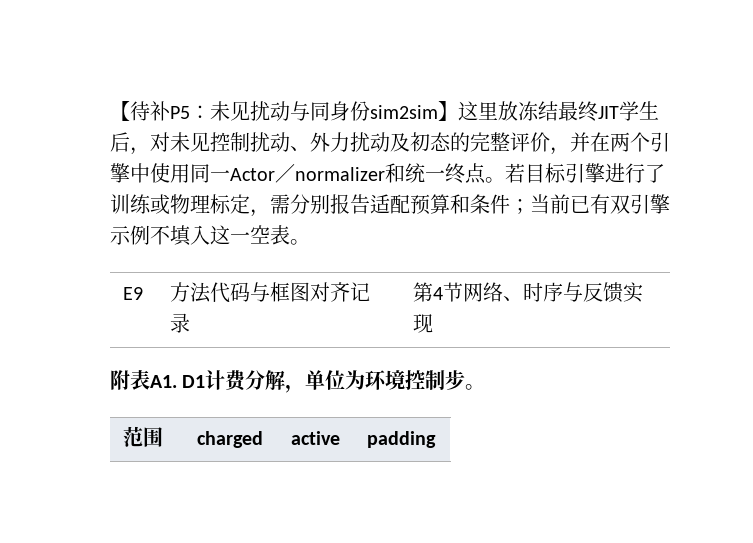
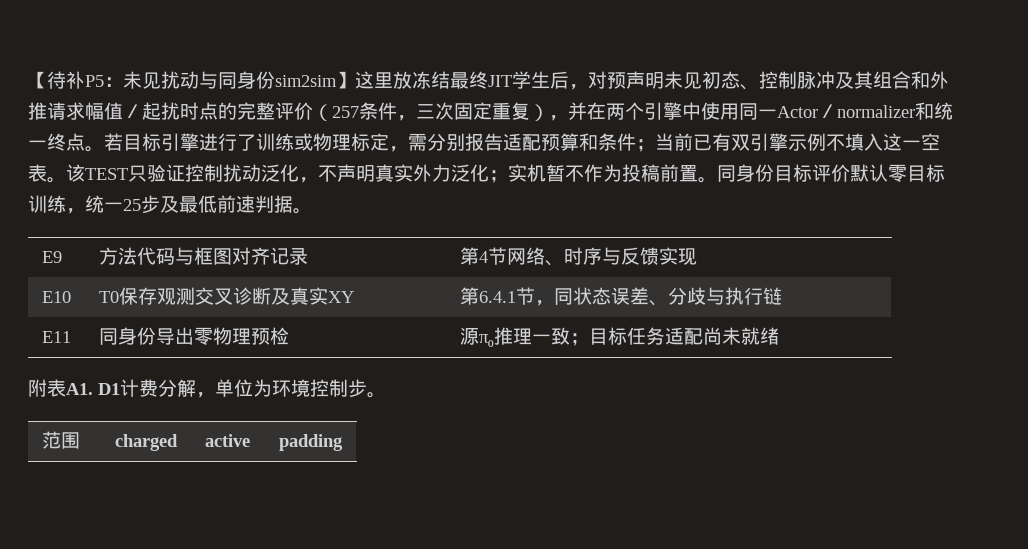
[170,132,550,152] 未见控制扰动、外力扰动及初态的完整评价 -> [607,71,949,90] [28,102,549,121] 预声明未见初态、控制脉冲及其组合和外推请求幅值／起扰时点的完整评价（257条件，三次固定重复）
(310, 242) none -> [66,164,945,183] [28,195,312,214] 该TEST只验证控制扰动泛化，不声明真实外力泛化；实机暂不作为投稿前置。同身份目标评价默认零目标训练，统一25步及最低前速判据。
(434, 323) none -> [41,291,71,303] [98,287,354,305] [459,287,782,306] [41,331,71,343] [98,327,289,345] [459,327,779,347] // E10 | T0保存观测交叉诊断及真实XY | 第6.4.1节，同状态误差、分歧与执行链 // E11 | 同身份导出零物理预检 | 源π₀推理一致；目标任务适配尚未就绪

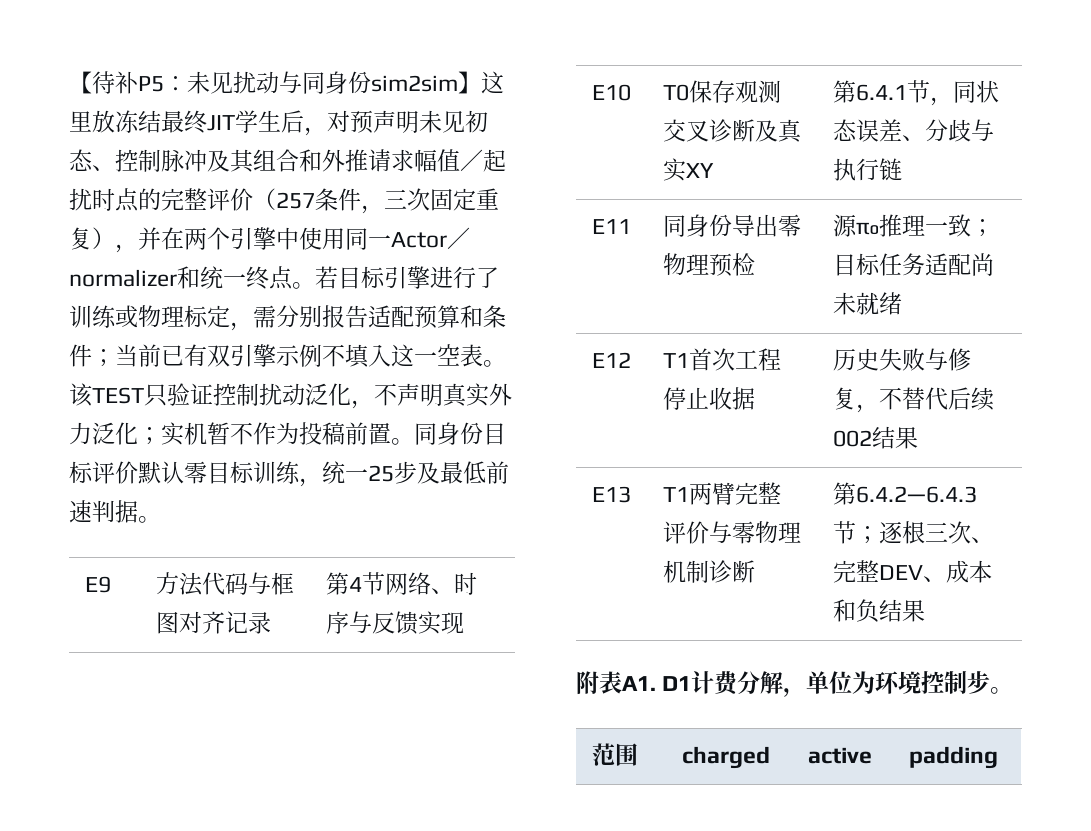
(779, 336) none -> [591,352,631,368] [662,348,781,371] [662,387,755,410] [832,348,971,371] [832,387,994,413] [832,426,918,449] [591,486,631,503] [662,482,781,505] [662,521,801,544] [662,560,755,583] [832,482,977,505] [832,521,994,544] [832,560,992,583] [832,599,925,623] // E12 | T1首次工程停止收据 | 历史失败与修复，不替代后续002结果 // E13 | T1两臂完整评价与零物理机制诊断 | 第6.4.2—6.4.3节；逐根三次、完整DEV、成本和负结果

